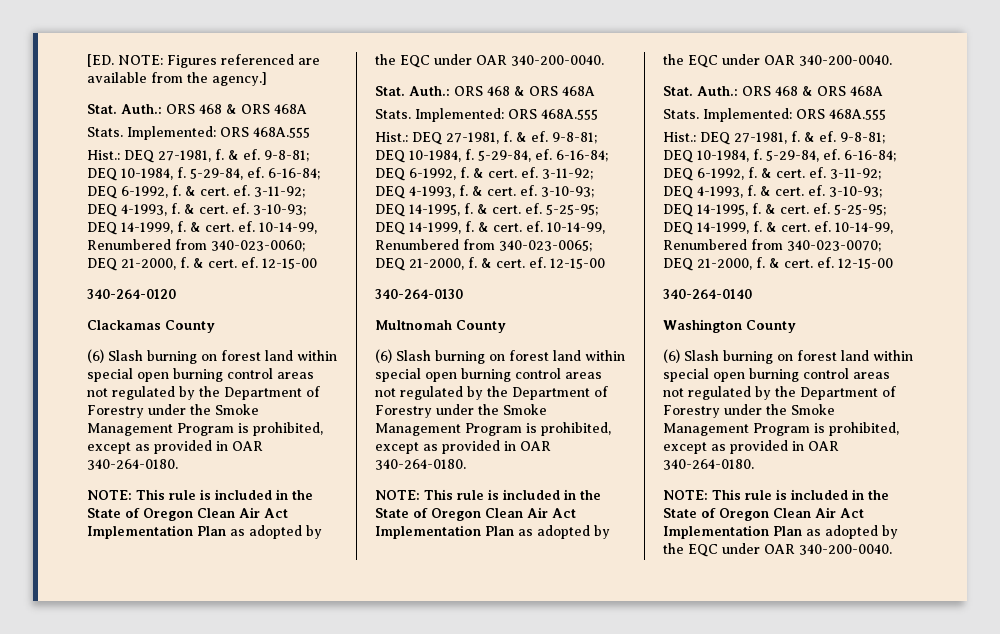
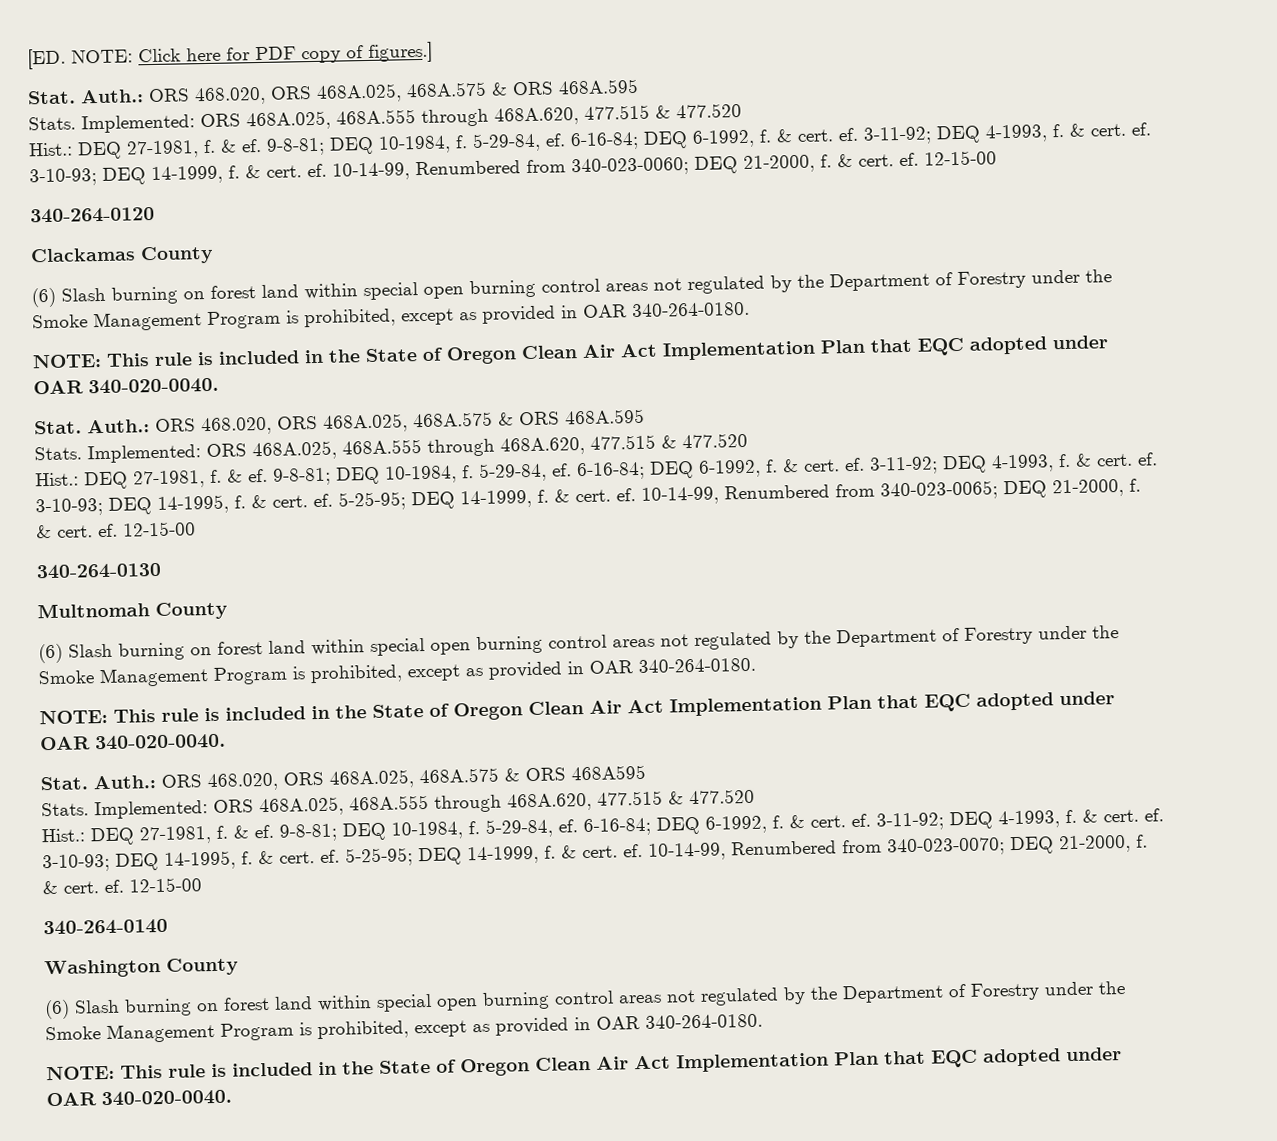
[167,54,320,68] [87,72,267,86] [87,104,307,114] [87,126,310,140] Figures referenced are available from the agency.] // Stat. Auth.: ORS 468 & ORS 468A // Stats. Implemented: ORS 468A.555 -> [138,41,433,64] [27,78,639,106] [28,102,742,134] Click here for PDF copy of figures.] // Stat. Auth.: ORS 468.020, ORS 468A.025, 468A.575 & ORS 468A.595 // Stats. Implemented: ORS 468A.025, 468A.555 through 468A.620, 477.515 & 477.520
[230,525,322,539] [375,54,604,68] [375,86,595,96] [375,108,598,122] as adopted by the EQC under OAR 340-200-0040. // Stat. Auth.: ORS 468 & ORS 468A // Stats. Implemented: ORS 468A.555 -> [870,335,1108,356] [33,377,219,395] [34,408,645,436] [34,432,748,464] that EQC adopted under OAR 340-020-0040. // Stat. Auth.: ORS 468.020, ORS 468A.025, 468A.575 & ORS 468A.595 // Stats. Implemented: ORS 468A.025, 468A.555 through 468A.620, 477.515 & 477.520
[518,525,610,539] [663,54,892,68] [663,86,883,96] [663,108,886,122] as adopted by the EQC under OAR 340-200-0040. // Stat. Auth.: ORS 468 & ORS 468A // Stats. Implemented: ORS 468A.555 -> [877,691,1115,712] [40,733,226,751] [40,764,646,792] [41,788,755,820] that EQC adopted under OAR 340-020-0040. // Stat. Auth.: ORS 468.020, ORS 468A.025, 468A.575 & ORS 468A595 // Stats. Implemented: ORS 468A.025, 468A.555 through 468A.620, 477.515 & 477.520
[806,525,898,539] [663,543,892,557] as adopted by the EQC under OAR 340-200-0040. -> [884,1047,1122,1068] [46,1089,232,1107] that EQC adopted under OAR 340-020-0040.

